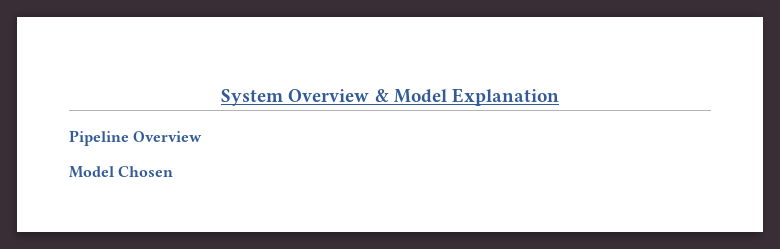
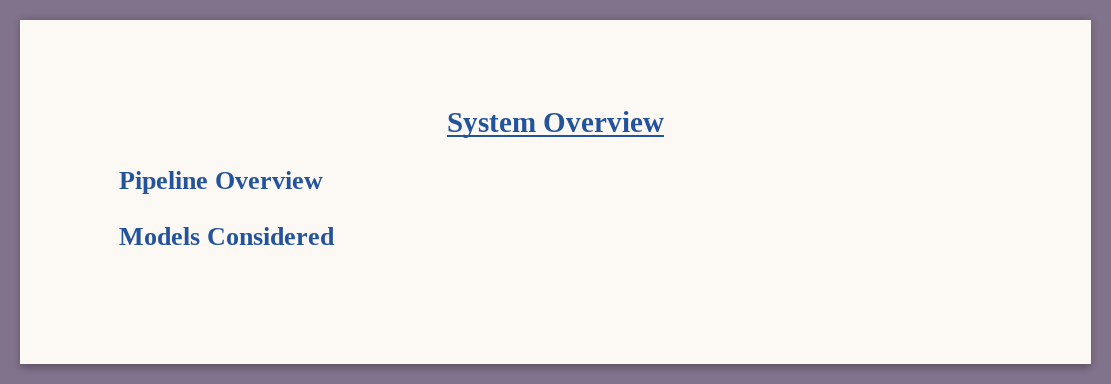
[374,88,559,106] & Model Explanation -> (665, 121) none
[69,166,174,178] Model Chosen -> [119,227,336,245] Models Considered

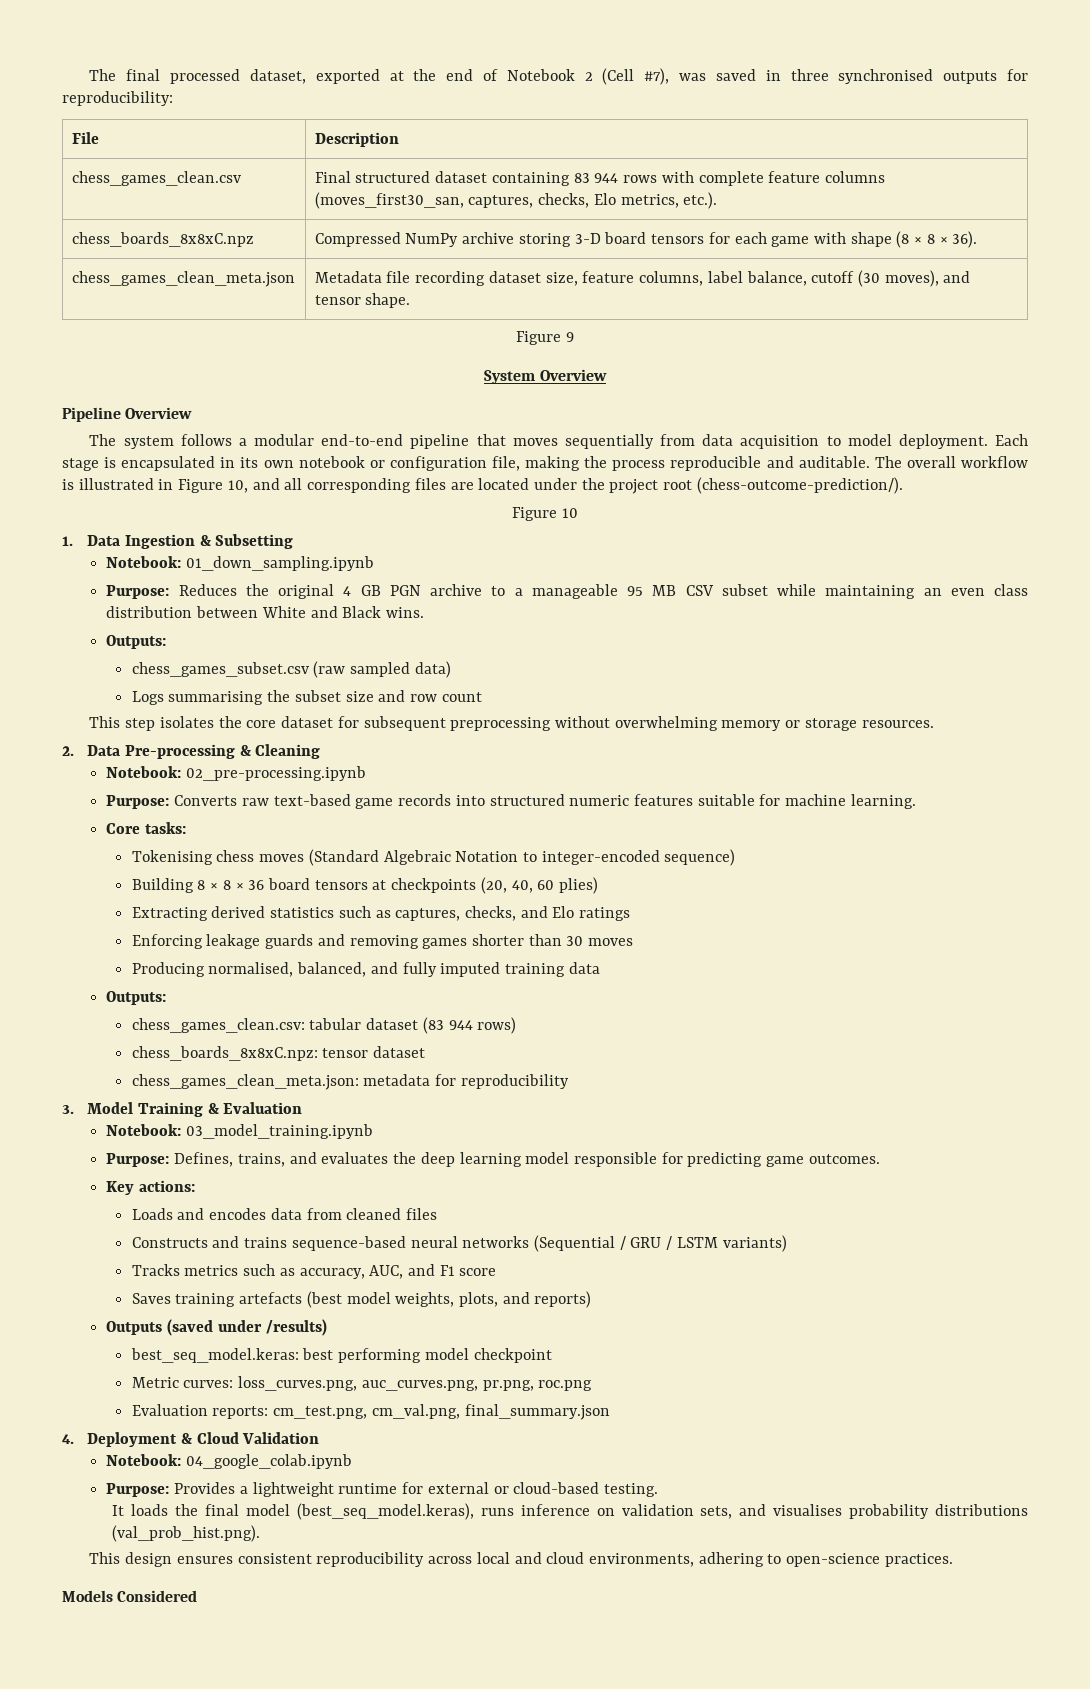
[446,111,665,138] [119,171,324,194] System Overview // Pipeline Overview -> [89,68,1028,85] [62,91,173,106] [71,132,99,144] [314,132,399,147] [71,171,241,186] [314,171,885,186] [314,192,718,209] [71,232,254,247] [314,231,978,248] [71,271,295,287] [314,270,971,287] [314,293,411,308] [516,331,574,345] [484,369,607,384] [62,407,193,422] [89,434,1029,449] [62,456,1028,471] [62,477,903,494] [512,507,578,521] [62,534,294,549] [106,556,375,571] [106,584,1028,599] [106,606,425,618] [106,635,167,649] [131,661,451,678] [131,690,482,705] [89,716,934,731] [62,744,321,759] [106,766,367,781] [106,794,916,809] [106,822,187,834] [131,849,736,866] [131,877,599,894] [131,906,631,921] [131,934,634,949] [131,962,600,977] [106,991,167,1005] [131,1017,517,1034] [131,1046,426,1061] [131,1074,569,1090] [62,1102,303,1117] [106,1124,374,1139] [106,1152,880,1167] [106,1180,196,1195] [131,1208,438,1220] [131,1235,787,1252] [131,1264,497,1279] [131,1291,592,1308] [106,1319,327,1336] [130,1348,552,1363] [131,1376,593,1391] [131,1404,610,1420] [62,1432,320,1447] [106,1454,353,1469] [106,1482,658,1497] [112,1503,1029,1520] [112,1525,261,1542] [89,1552,953,1567] The final processed dataset, exported at the end of Notebook 2 (Cell #7), was saved in three synchronised outputs for reproducibility: // File | Description // chess_games_clean.csv | Final structured dataset containing 83 944 rows with complete feature columns (moves_first30_san, captures, checks, Elo metrics, etc.). // chess_boards_8x8xC.npz | Compressed NumPy archive storing 3-D board tensors for each game with shape (8 × 8 × 36). // chess_games_clean_meta.json | Metadata file recording dataset size, feature columns, label balance, cutoff (30 moves), and tensor shape. // Figure 9 // System Overview // Pipeline Overview // The system follows a modular end-to-end pipeline that moves sequentially from data acquisition to model deployment. Each stage is encapsulated in its own notebook or configuration file, making the process reproducible and auditable. The overall workflow is illustrated in Figure 10, and all corresponding files are located under the project root (chess-outcome-prediction/). // Figure 10 // 1. Data Ingestion & Subsetting // Notebook: 01_down_sampling.ipynb // Purpose: Reduces the original 4 GB PGN archive to a manageable 95 MB CSV subset while maintaining an even class distribution between White and Black wins. // Outputs: // chess_games_subset.csv (raw sampled data) // Logs summarising the subset size and row count // This step isolates the core dataset for subsequent preprocessing without overwhelming memory or storage resources. // 2. Data Pre-processing & Cleaning // Notebook: 02_pre-processing.ipynb // Purpose: Converts raw text-based game records into structured numeric features suitable for machine learning. // Core tasks: // Tokenising chess moves (Standard Algebraic Notation to integer-encoded sequence) // Building 8 × 8 × 36 board tensors at checkpoints (20, 40, 60 plies) // Extracting derived statistics such as captures, checks, and Elo ratings // Enforcing leakage guards and removing games shorter than 30 moves // Producing normalised, balanced, and fully imputed training data // Outputs: // chess_games_clean.csv: tabular dataset (83 944 rows) // chess_boards_8x8xC.npz: tensor dataset // chess_games_clean_meta.json: metadata for reproducibility // 3. Model Training & Evaluation // Notebook: 03_model_training.ipynb // Purpose: Defines, trains, and evaluates the deep learning model responsible for predicting game outcomes. // Key actions: // Loads and encodes data from cleaned files // Constructs and trains sequence-based neural networks (Sequential / GRU / LSTM variants) // Tracks metrics such as accuracy, AUC, and F1 score // Saves training artefacts (best model weights, plots, and reports) // Outputs (saved under /results) // best_seq_model.keras: best performing model checkpoint // Metric curves: loss_curves.png, auc_curves.png, pr.png, roc.png // Evaluation reports: cm_test.png, cm_val.png, final_summary.json // 4. Deployment & Cloud Validation // Notebook: 04_google_colab.ipynb // Purpose: Provides a lightweight runtime for external or cloud-based testing. // It loads the final model (best_seq_model.keras), runs inference on validation sets, and visualises probability distributions (val_prob_hist.png). // This design ensures consistent reproducibility across local and cloud environments, adhering to open-science practices.

